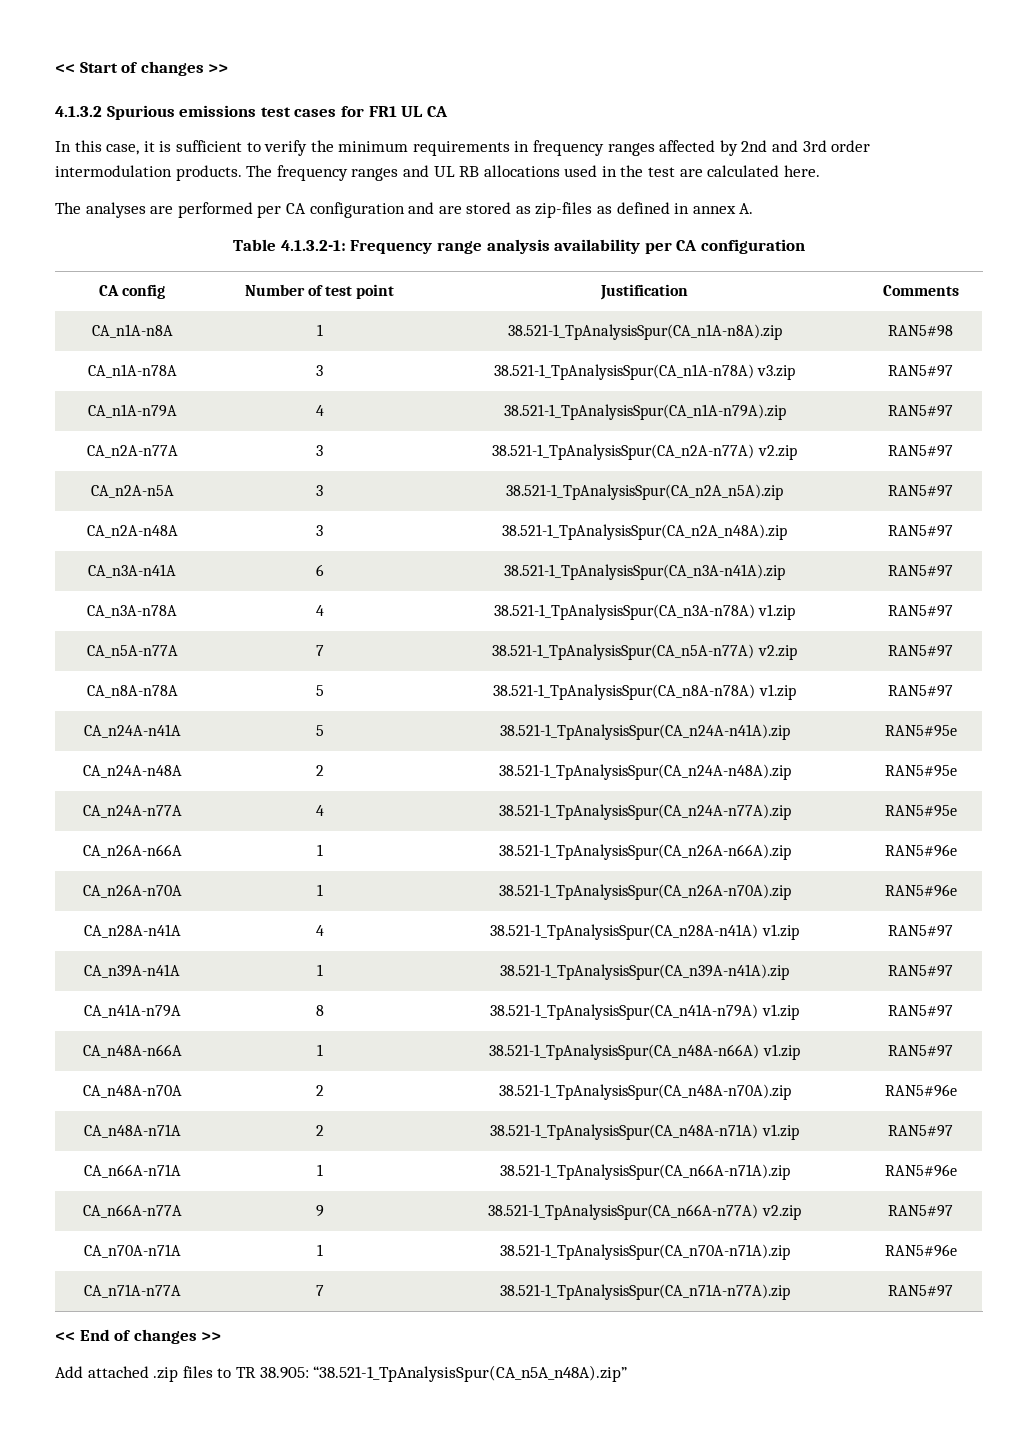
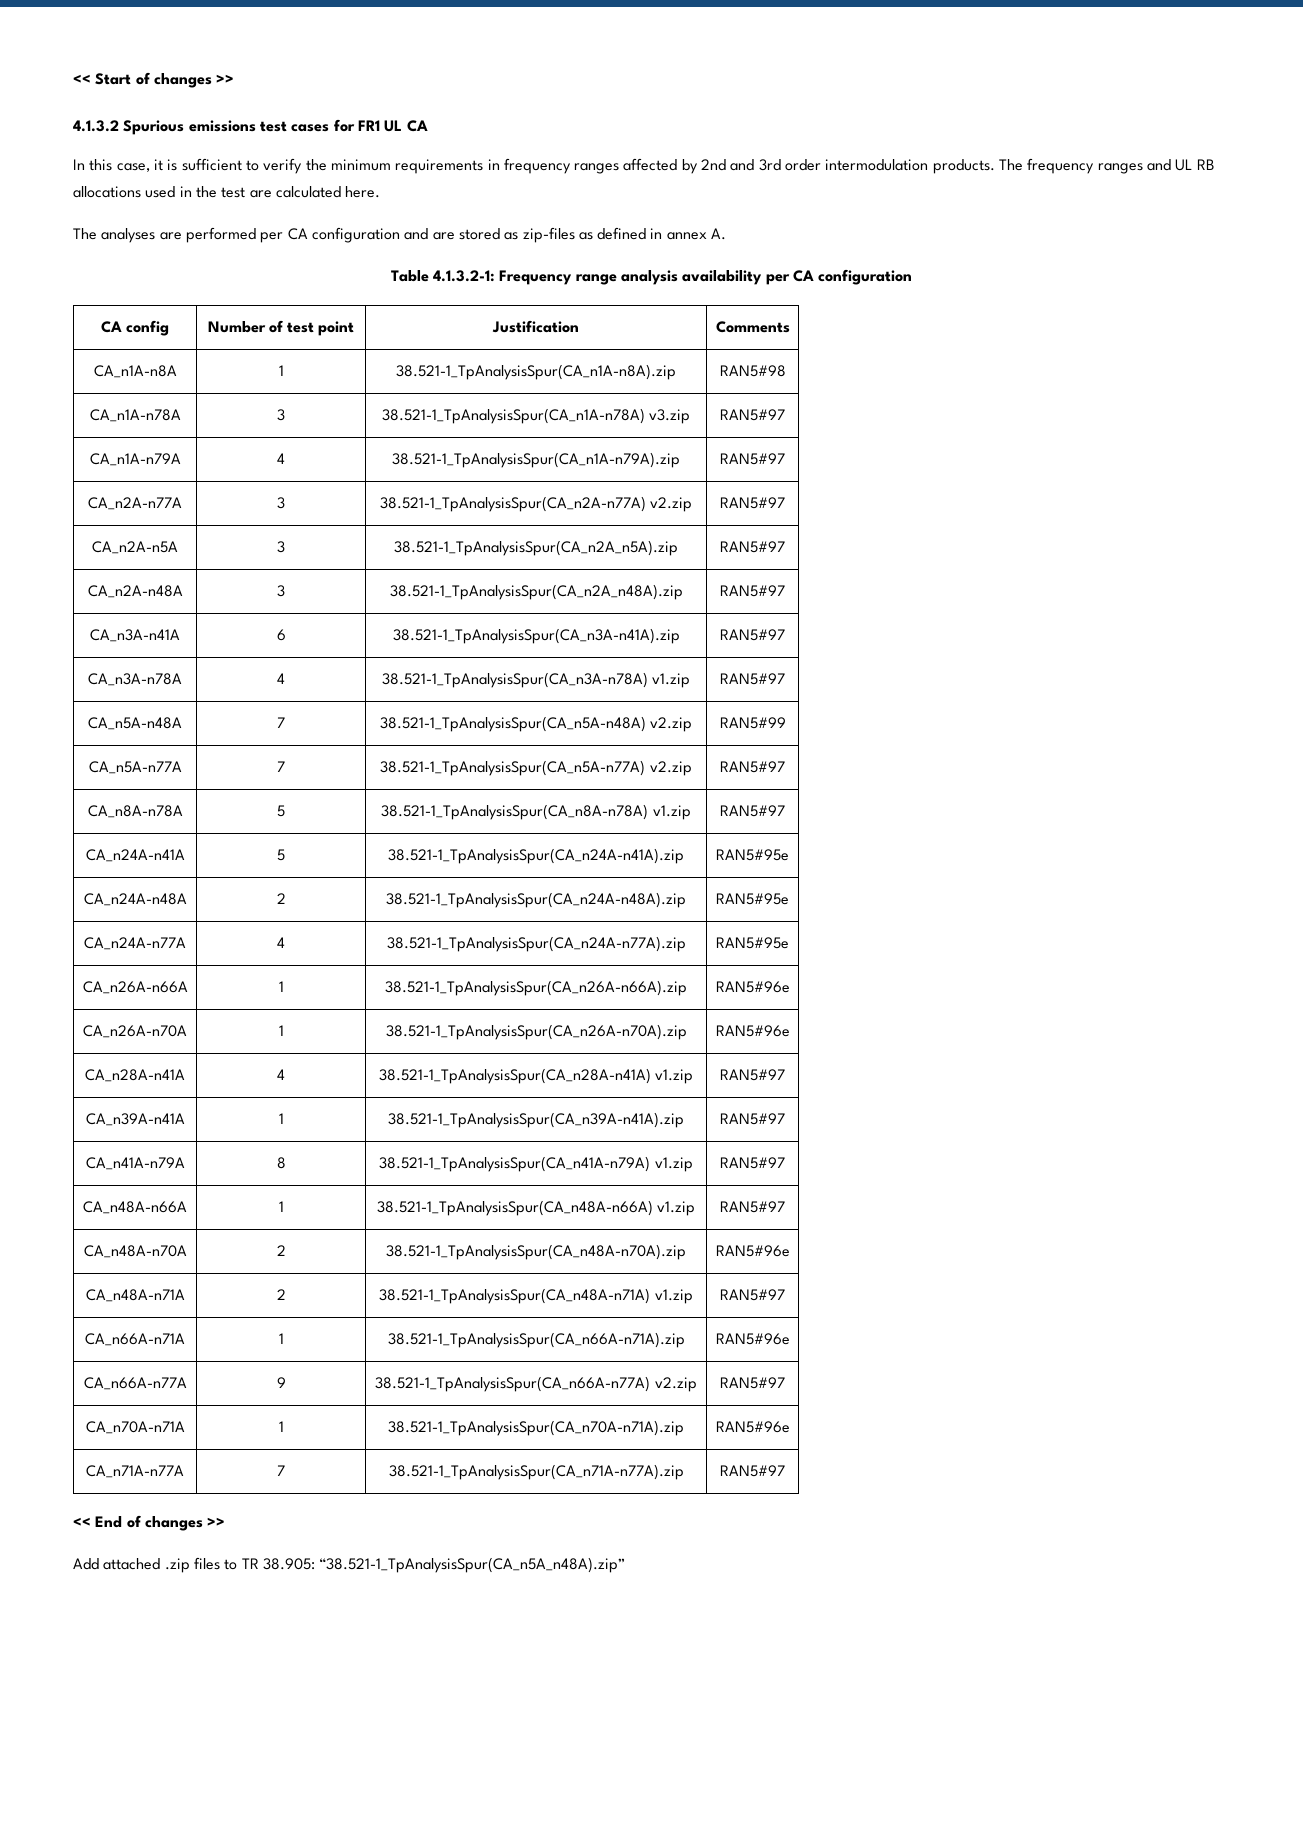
(953, 611) none -> [88,717,182,730] [277,717,285,728] [379,716,693,732] [719,717,786,729] // CA_n5A-n48A | 7 | 38.521-1_TpAnalysisSpur(CA_n5A-n48A) v2.zip | RAN5#99

